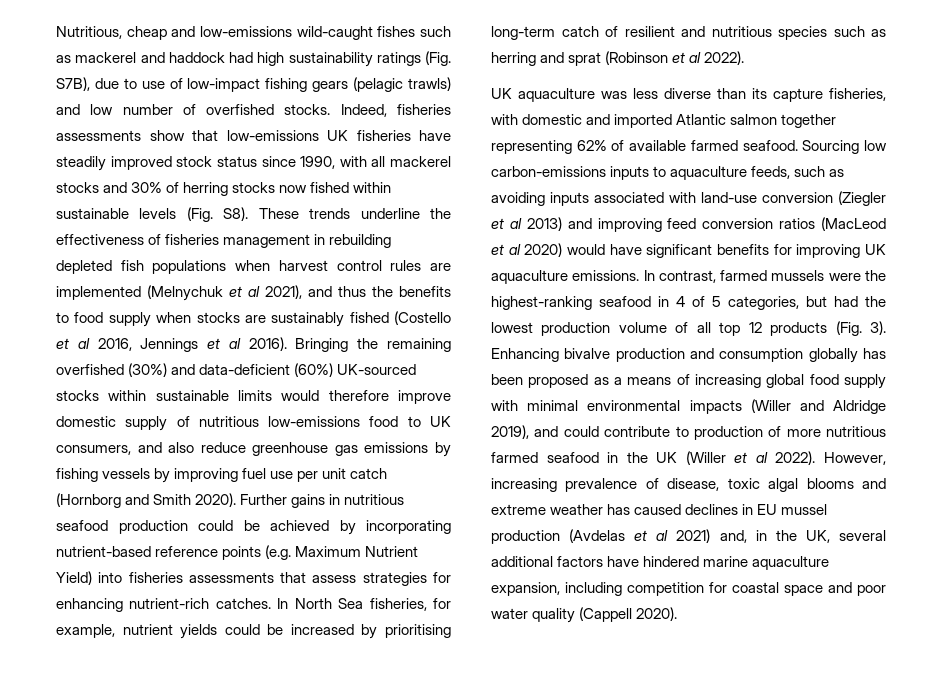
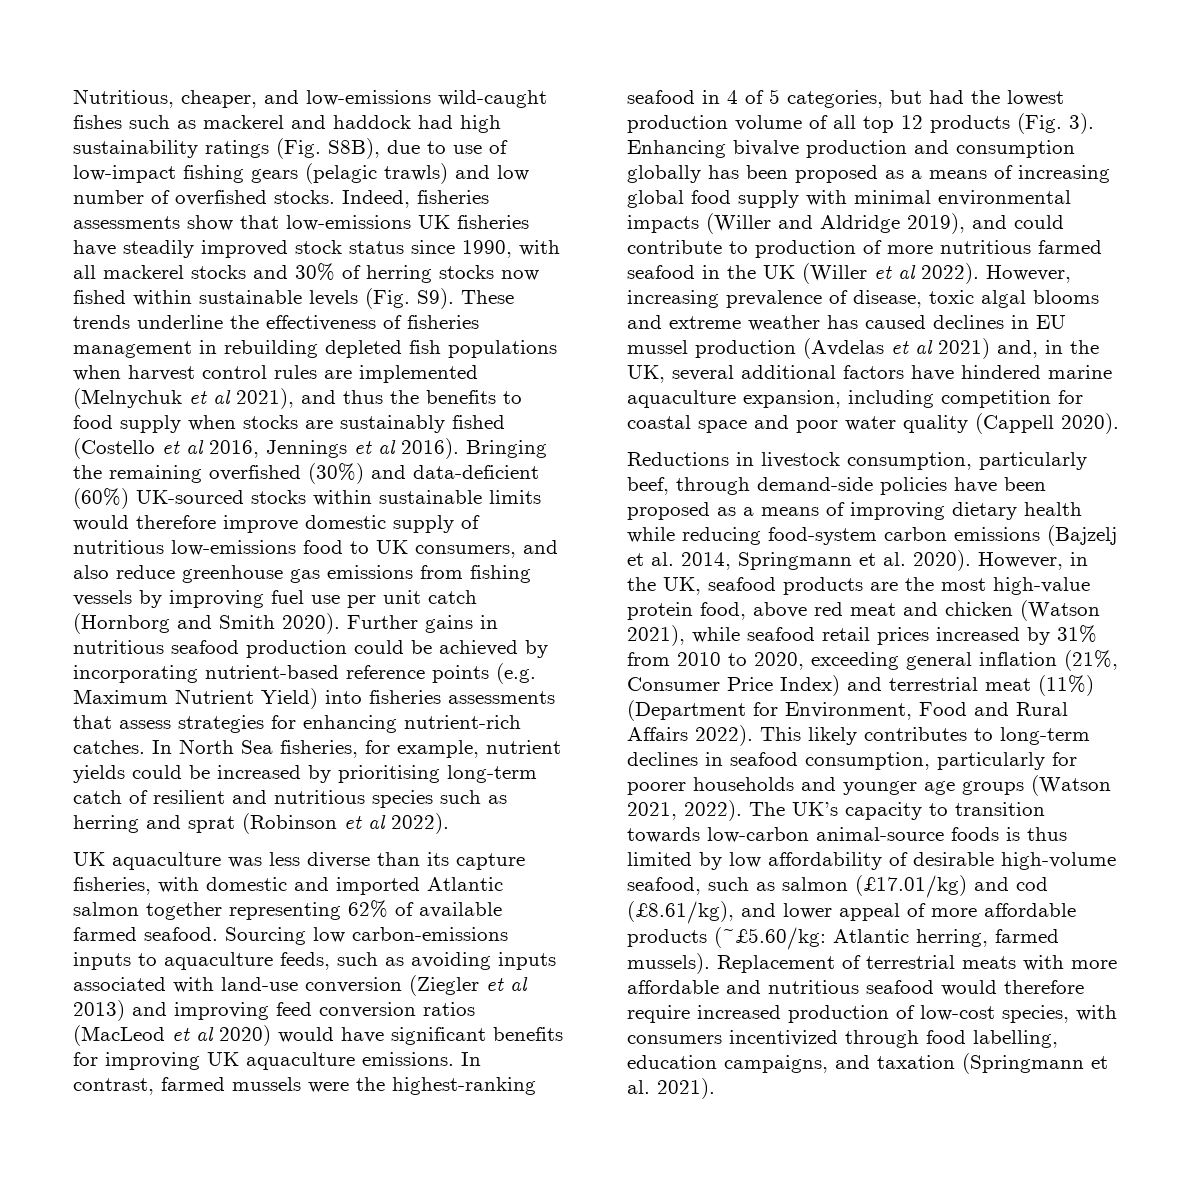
[126,26,167,40] cheap -> [181,90,257,108] cheaper,
[56,77,90,91] S7B), -> [328,138,380,159] S8B),
[223,207,249,221] S8). -> [417,288,454,309] S9).
[434,442,451,457] by -> [420,565,463,579] from
(678, 614) none -> [627,452,1087,470] [627,477,1046,495] [627,502,1082,520] [627,525,1117,546] [627,550,1088,571] [627,577,1090,595] [627,600,1100,621] [627,625,1097,646] [627,650,1118,671] [627,675,1094,696] [627,700,1068,721] [627,725,1090,746] [627,752,1077,770] [627,775,1111,796] [627,800,1045,821] [627,827,1067,843] [627,852,1116,870] [627,875,1048,898] [627,901,1076,924] [627,927,1059,950] [627,953,1117,974] [627,980,1084,996] [627,1005,1117,1023] [627,1030,1058,1048] [627,1053,1108,1074] [627,1078,715,1099] // Reductions in livestock consumption, particularly beef, through demand-side policies have been proposed as a means of improving dietary health while reducing food-system carbon emissions (Bajzelj et al. 2014, Springmann et al. 2020). However, in the UK, seafood products are the most high-value protein food, above red meat and chicken (Watson 2021), while seafood retail prices increased by 31% from 2010 to 2020, exceeding general inflation (21%, Consumer Price Index) and terrestrial meat (11%) (Department for Environment, Food and Rural Affairs 2022). This likely contributes to long-term declines in seafood consumption, particularly for poorer households and younger age groups (Watson 2021, 2022). The UK’s capacity to transition towards low-carbon animal-source foods is thus limited by low affordability of desirable high-volume seafood, such as salmon (£17.01/kg) and cod (£8.61/kg), and lower appeal of more affordable products (~£5.60/kg: Atlantic herring, farmed mussels). Replacement of terrestrial meats with more affordable and nutritious seafood would therefore require increased production of low-cost species, with consumers incentivized through food labelling, education campaigns, and taxation (Springmann et al. 2021).

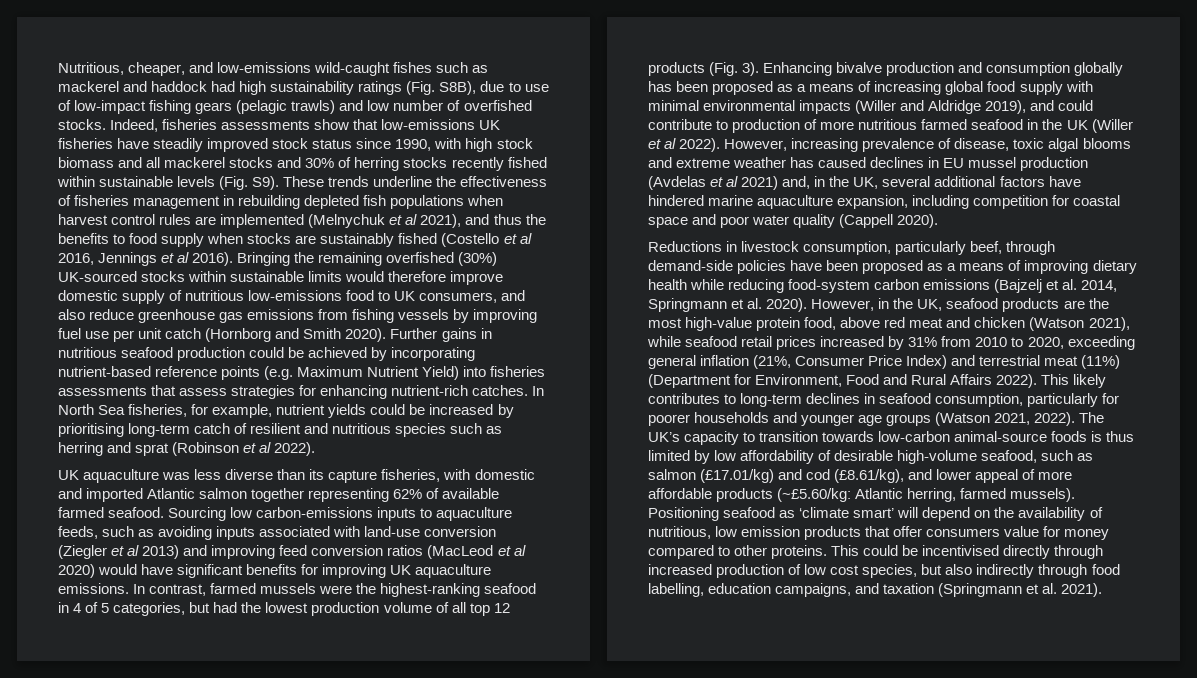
(560, 248) none -> [465,138,533,152] [58,157,143,168] high stock biomass and
[501,270,539,281] now -> [451,157,504,171] recently
[371,465,539,479] [73,488,129,509] and data-deficient (60%) -> (498, 259) none
[717,955,1117,973] [627,980,1084,996] [627,1005,1117,1023] [627,1030,838,1046] Replacement of terrestrial meats with more affordable and nutritious seafood would therefore require increased production of low-cost species, with consumers incentivized -> [648,507,1103,521] [648,526,1110,540] [648,545,1104,559] [648,564,1035,578] Positioning seafood as ‘climate smart’ will depend on the availability of nutritious, low emission products that offer consumers value for money compared to other proteins. This could be incentivised directly through increased production of low cost species, but also indirectly

